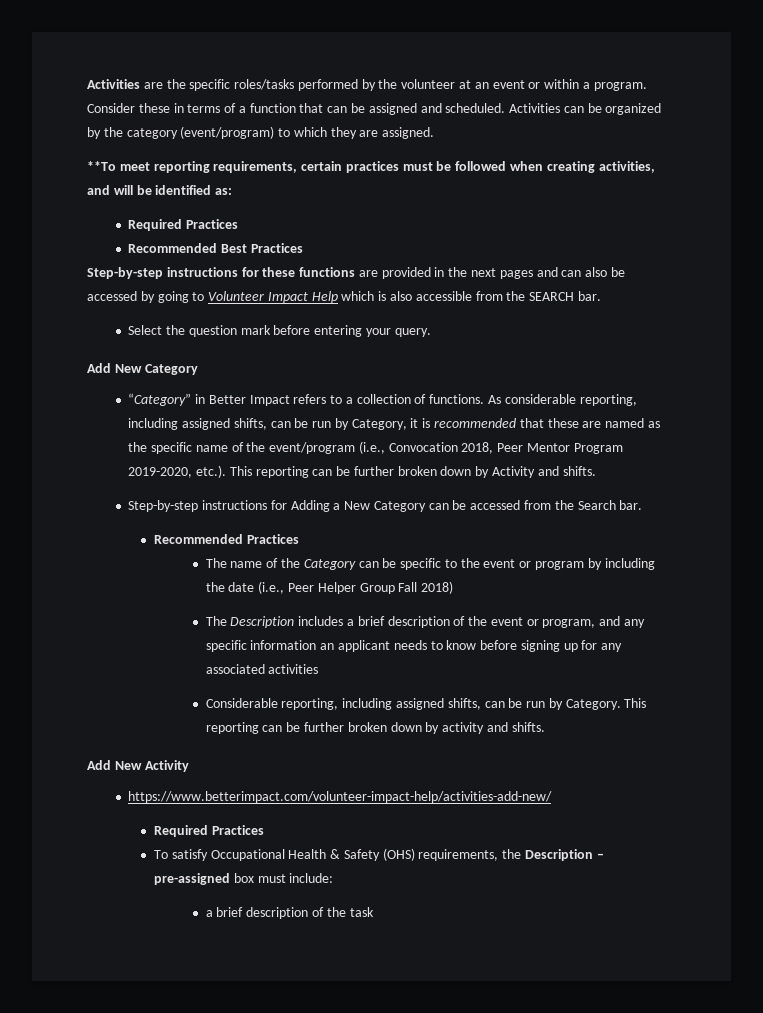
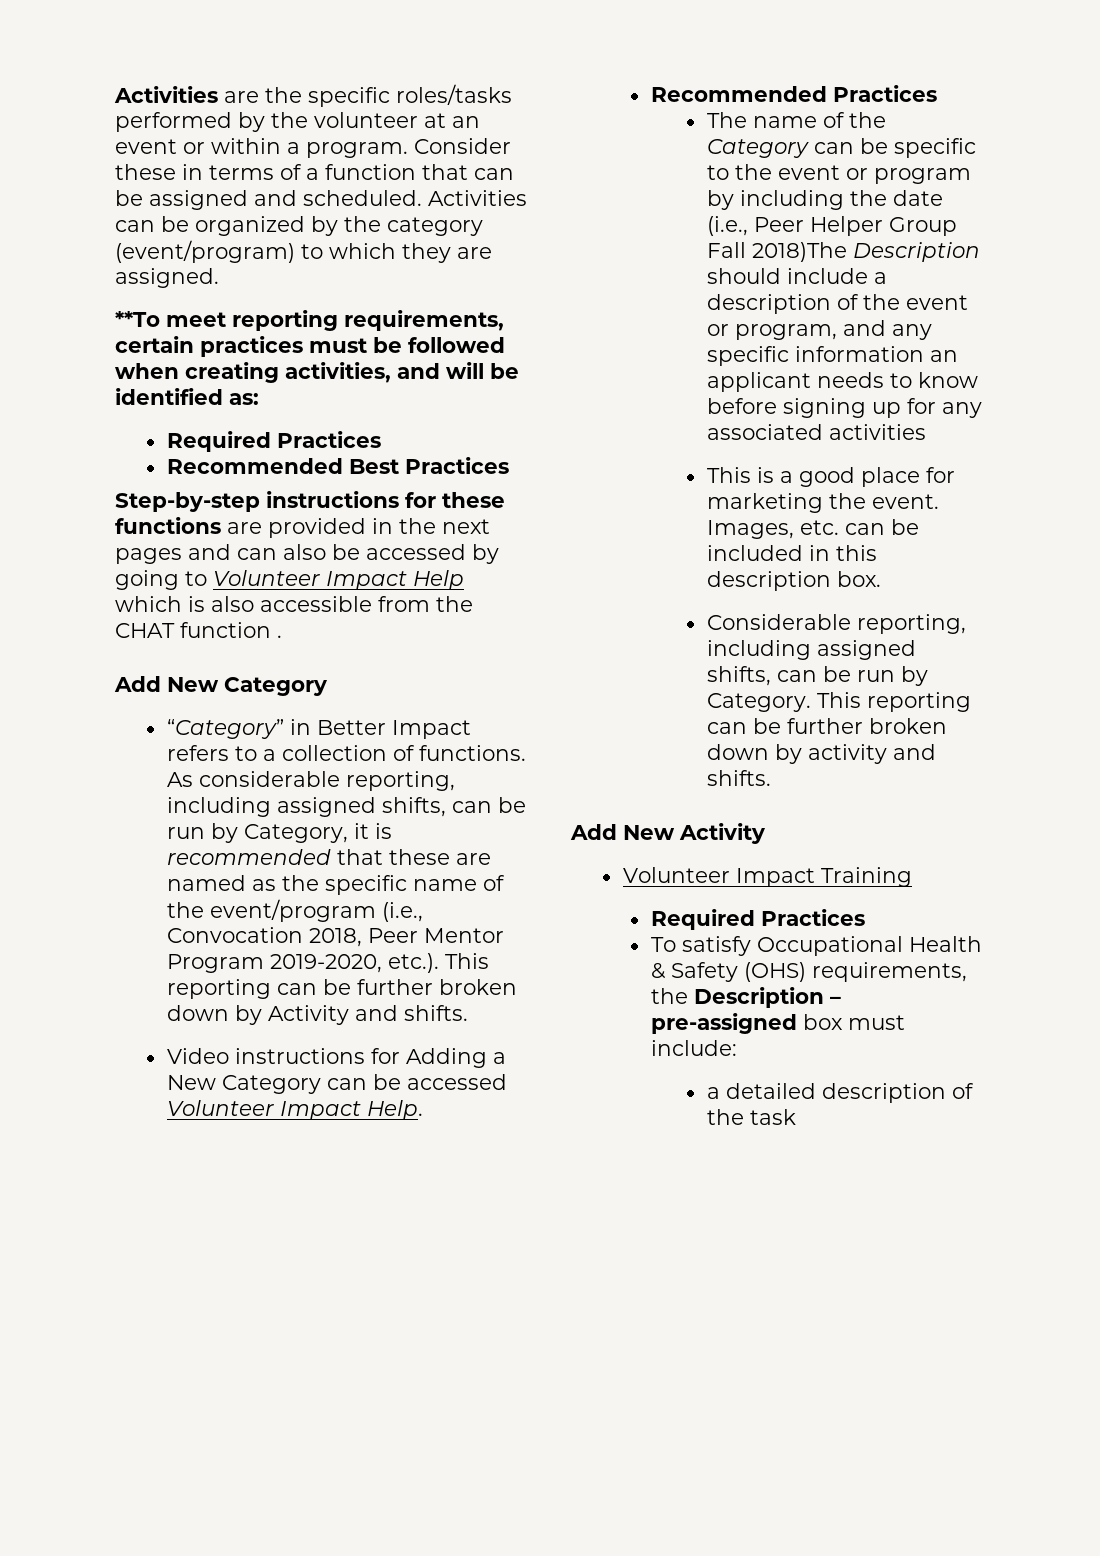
[529,291,601,301] [128,325,431,337] SEARCH bar. // Select the question mark before entering your query. -> [115,622,282,638] CHAT function .
[128,500,199,512] Step-by-step -> [166,1048,229,1064] Video
[524,500,643,510] from the Search bar. -> [166,1100,423,1120] Volunteer Impact Help.
[421,581,454,594] [205,616,385,628] 2018) // The Description includes a brief -> [751,242,980,262] [706,268,887,284] 2018)The Description should include a
(319, 669) none -> [706,467,955,487] [706,493,939,513] [706,519,919,539] [706,545,877,561] [706,571,881,591] // This is a good place for marketing the event. Images, etc. can be included in this description box.
[128,791,553,803] https://www.betterimpact.com/volunteer-impact-help/activities-add-new/ -> [622,867,912,887] Volunteer Impact Training
[216,907,244,917] brief -> [725,1083,816,1099] detailed

